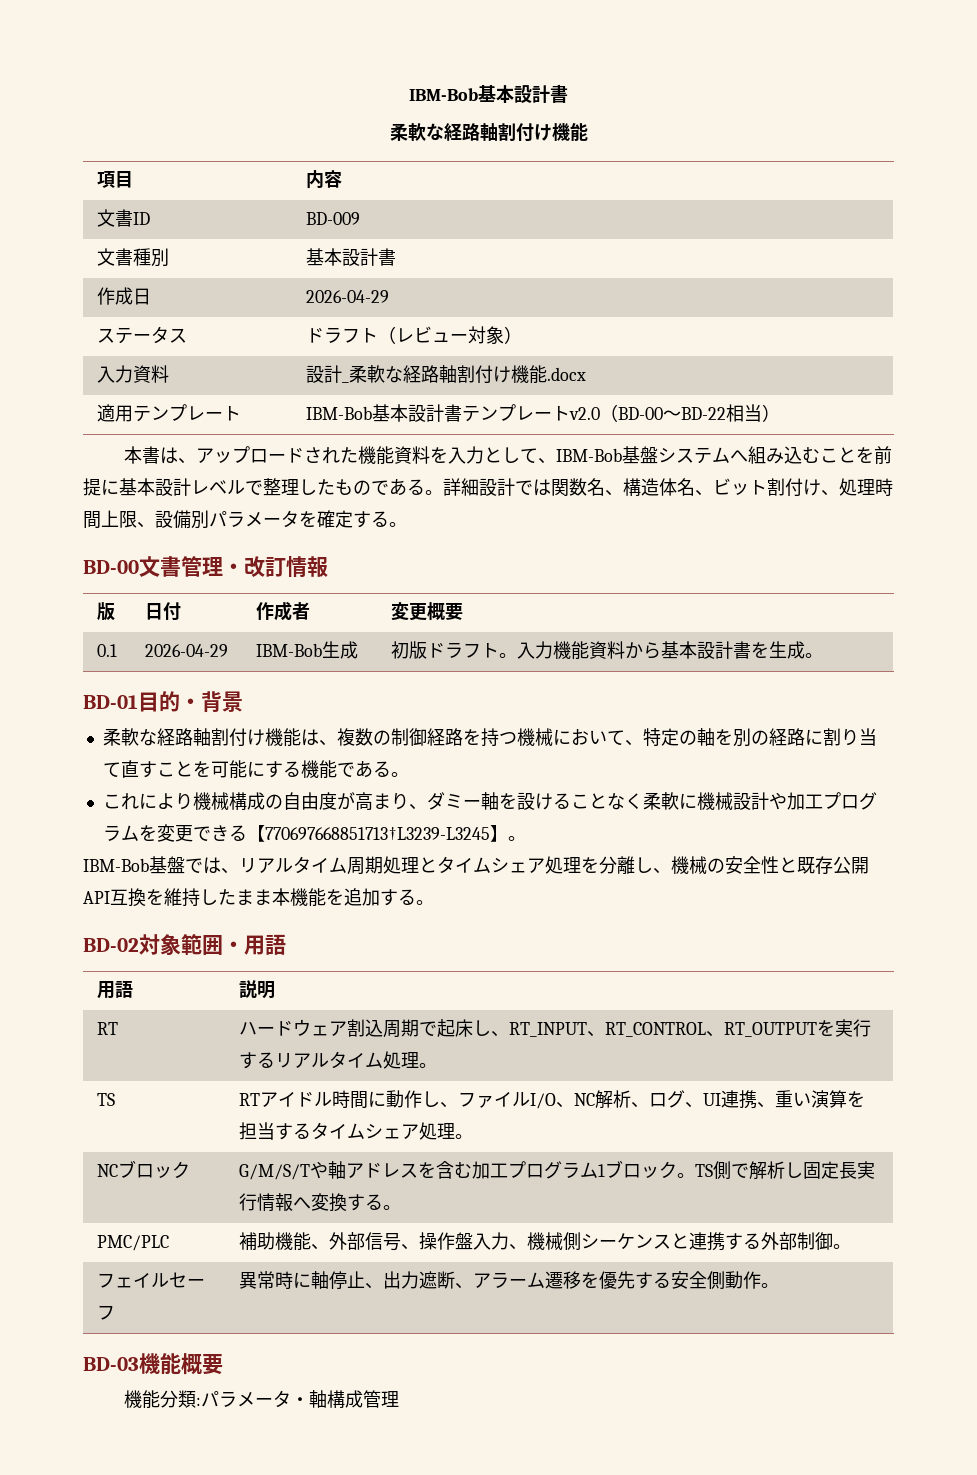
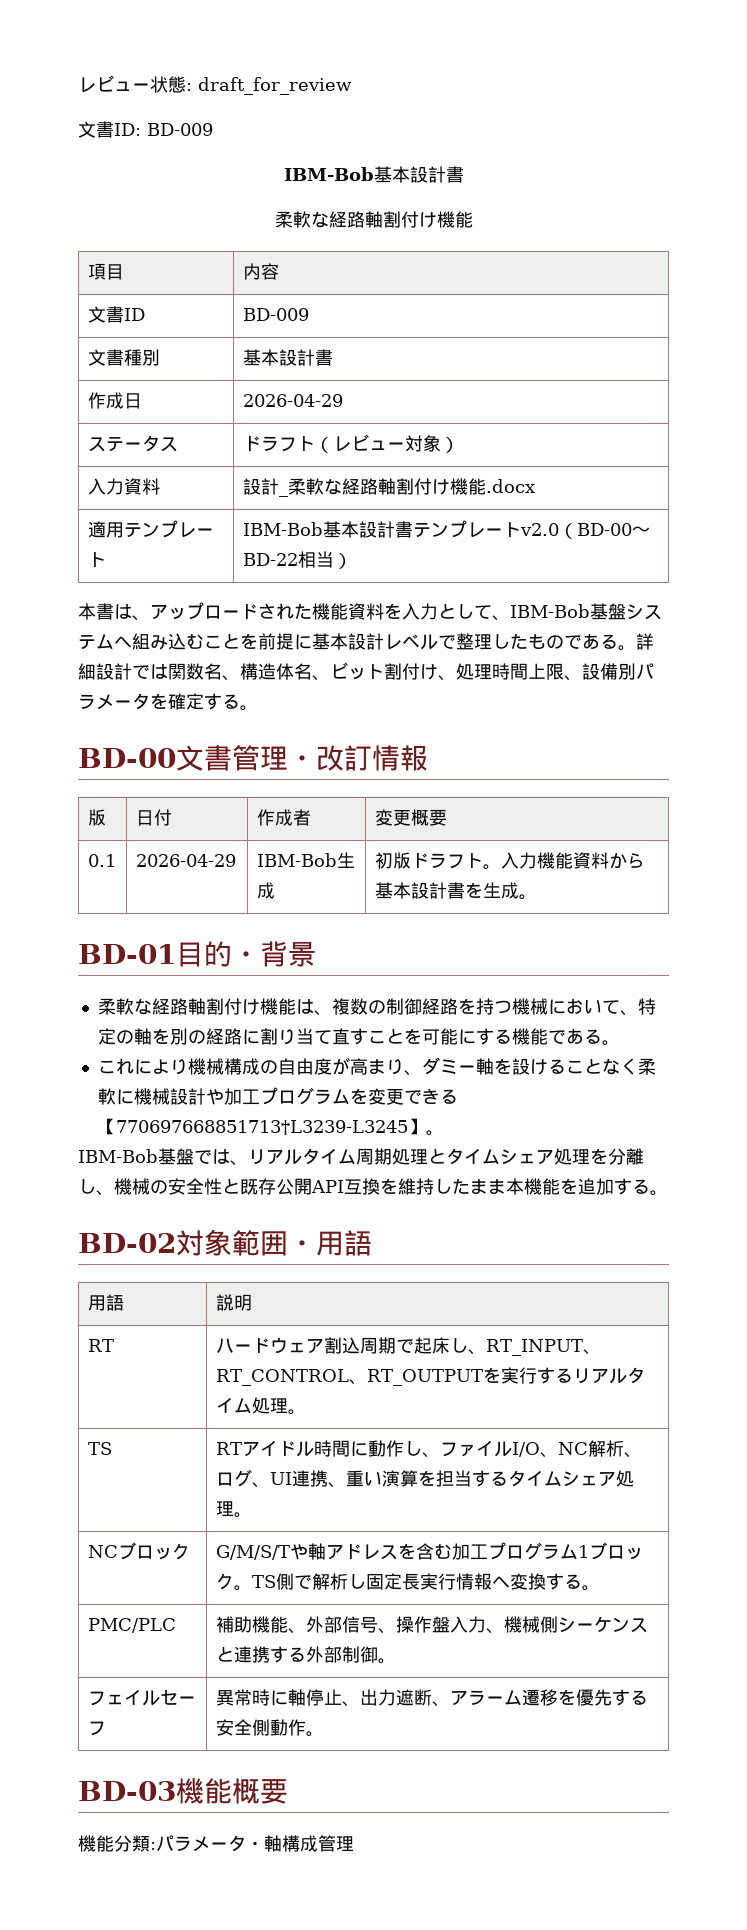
(409, 94) none -> [78,75,352,95] [78,121,213,138] レビュー状態: draft_for_review // 文書ID: BD-009 //

